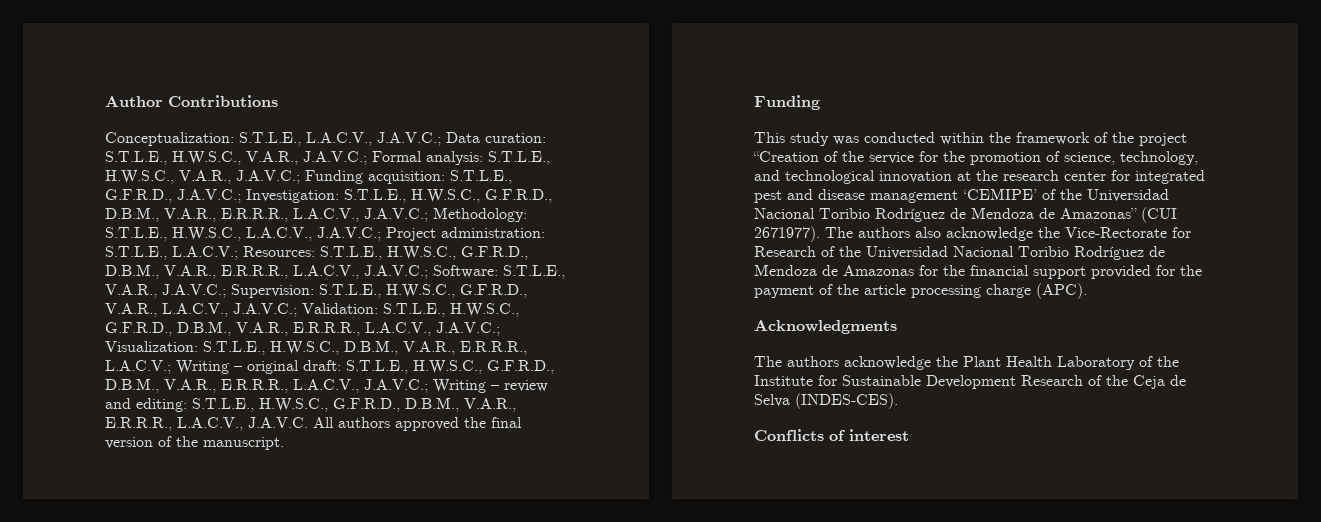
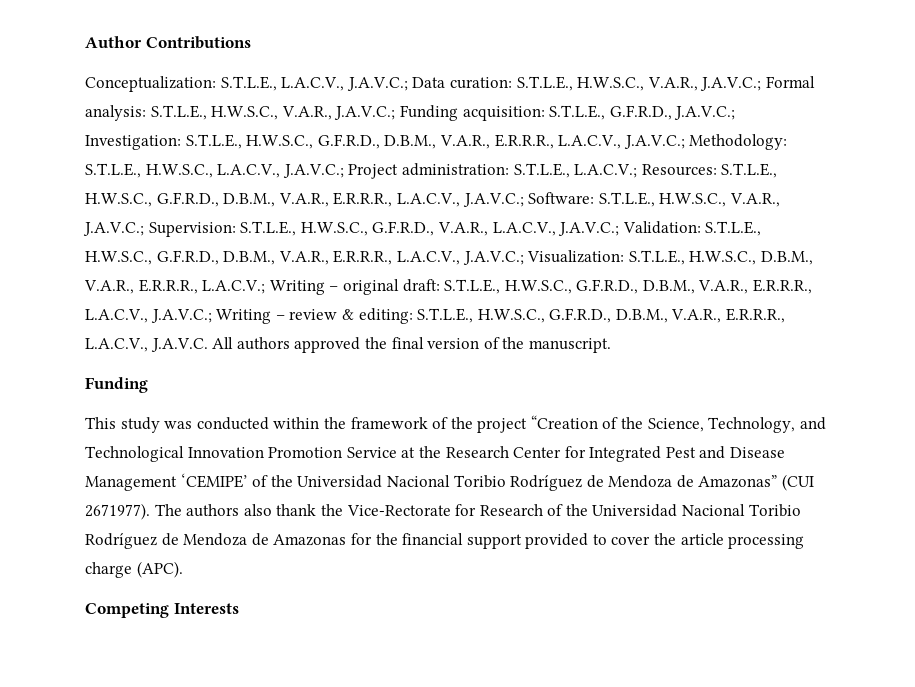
(565, 272) none -> [659,193,727,207] H.W.S.C.,
[105,398,131,409] and -> [341,309,354,320] &
[869,151,1198,165] [754,170,1205,184] [754,189,958,203] service for the promotion of science, technology, and technological innovation at the research center for integrated pest and disease management -> [647,417,826,433] [85,446,786,462] [85,476,177,491] Science, Technology, and Technological Innovation Promotion Service at the Research Center for Integrated Pest and Disease Management
[946,227,1033,241] acknowledge -> [276,504,317,516] thank
[1156,265,1202,276] [754,284,833,298] for the payment of -> [592,534,651,545] to cover
[754,320,897,334] [754,356,1179,370] [754,375,1186,389] [754,393,898,409] [754,429,909,441] Acknowledgments // The authors acknowledge the Plant Health Laboratory of the Institute for Sustainable Development Research of the Ceja de Selva (INDES-CES). // Conflicts of interest -> [85,603,239,618] Competing Interests

